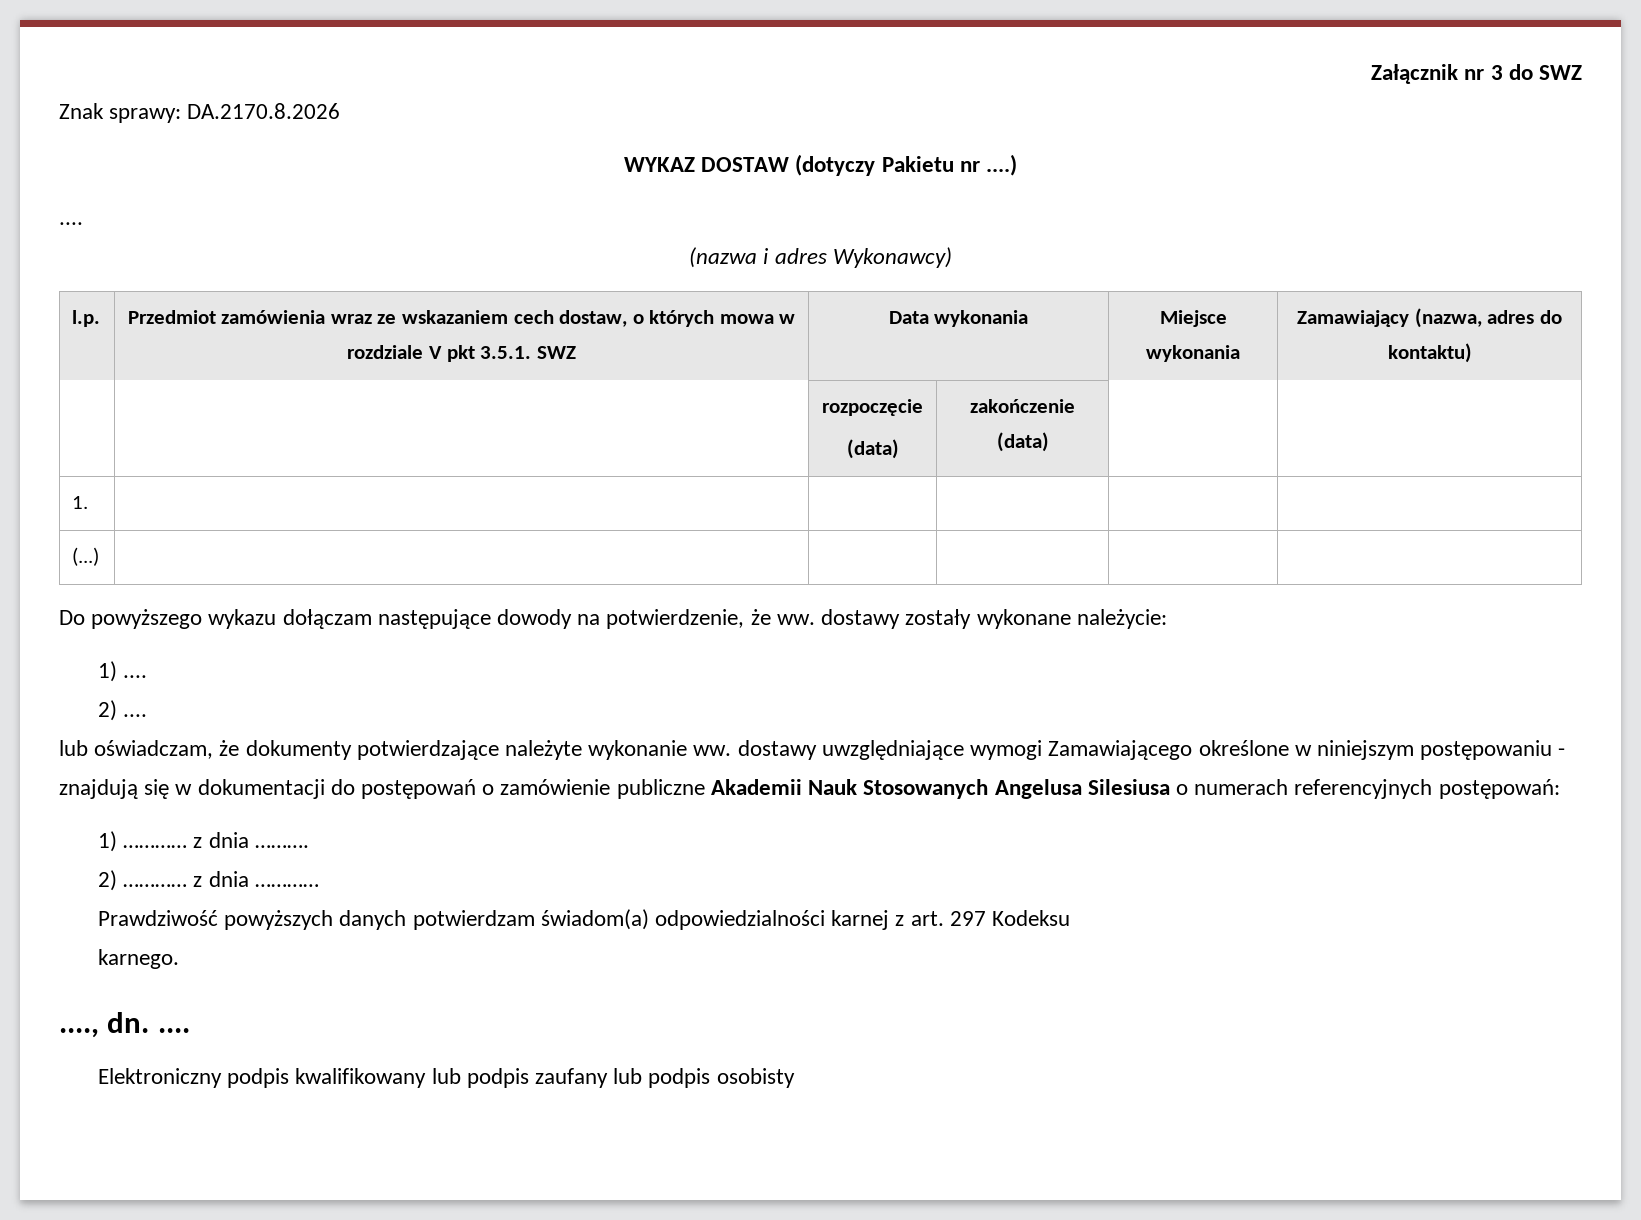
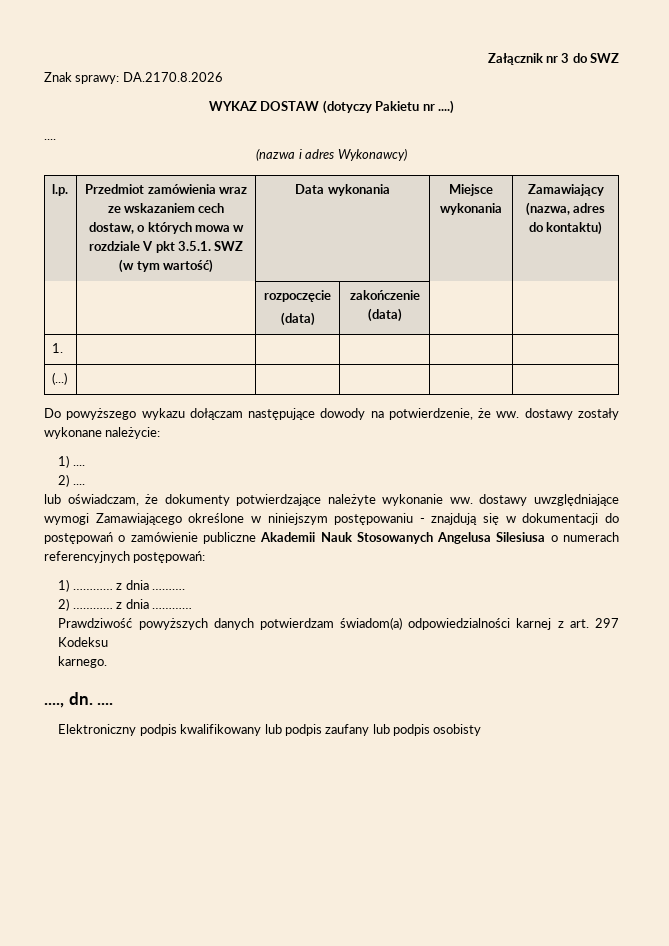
(576, 352) none -> [119,259,213,273] (w tym wartość)

